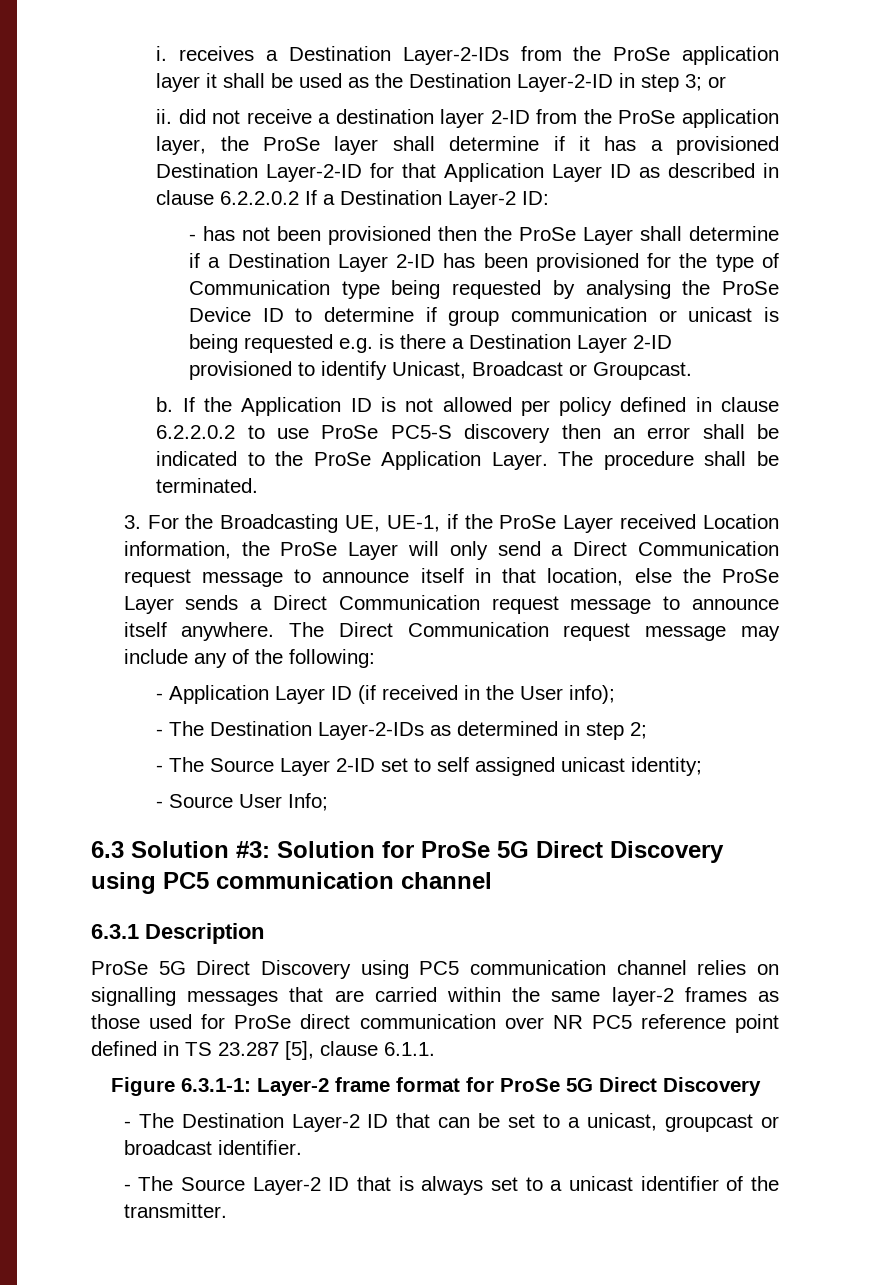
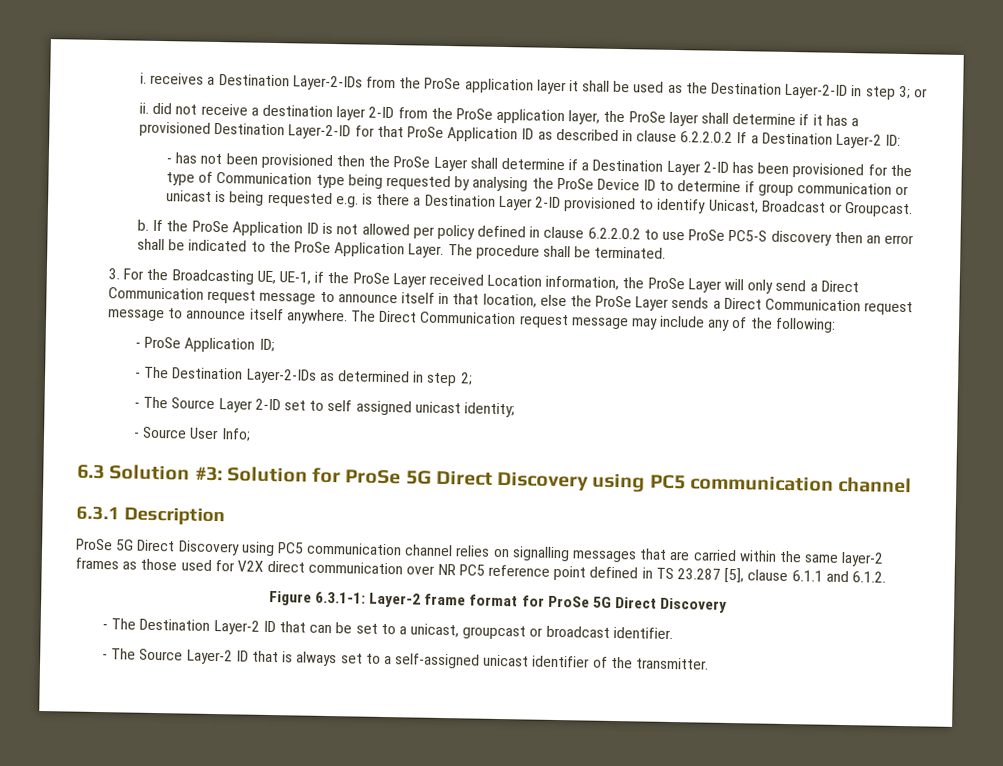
[444,163,603,182] Application Layer -> [406,126,519,143] ProSe Application
(232, 404) none -> [191,220,229,233] ProSe
[169,685,616,704] Application Layer ID (if received in the User info); -> [144,336,275,353] ProSe Application ID;
[234,1015,292,1029] ProSe -> [236,560,264,572] V2X
[384,1042,435,1056] 6.1.1. -> [791,570,886,583] 6.1.1 and 6.1.2.
(563, 1185) none -> [395,653,481,669] self-assigned

